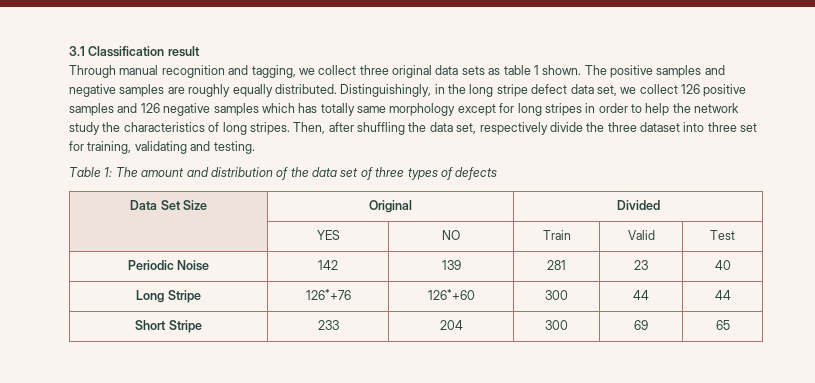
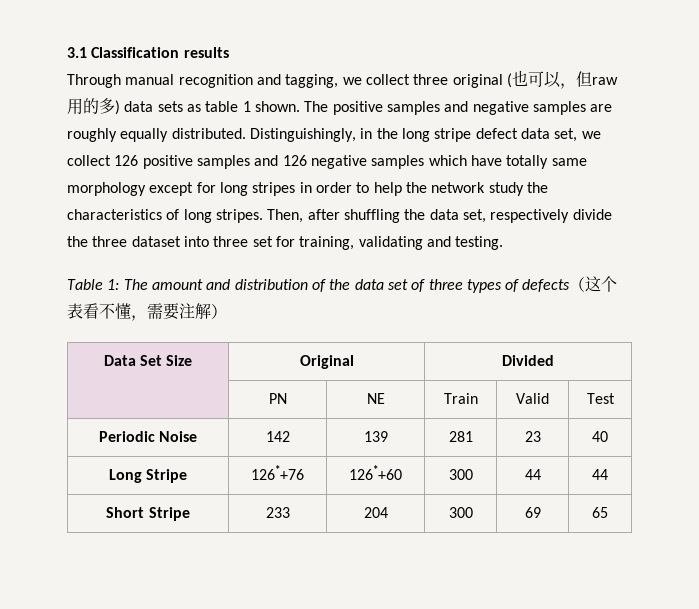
[167,46,200,57] result -> [183,47,229,58] results
(432, 71) none -> [506,70,618,89] [67,98,120,115] (也可以，但raw用的多)
[298,103,318,113] has -> [470,155,502,166] have
(498, 173) none -> [569,276,618,292] [67,303,227,321] （这个表看不懂，需要注解）
[316,230,340,240] [442,230,460,240] YES | NO -> [268,393,287,404] [366,393,385,404] PN | NE

